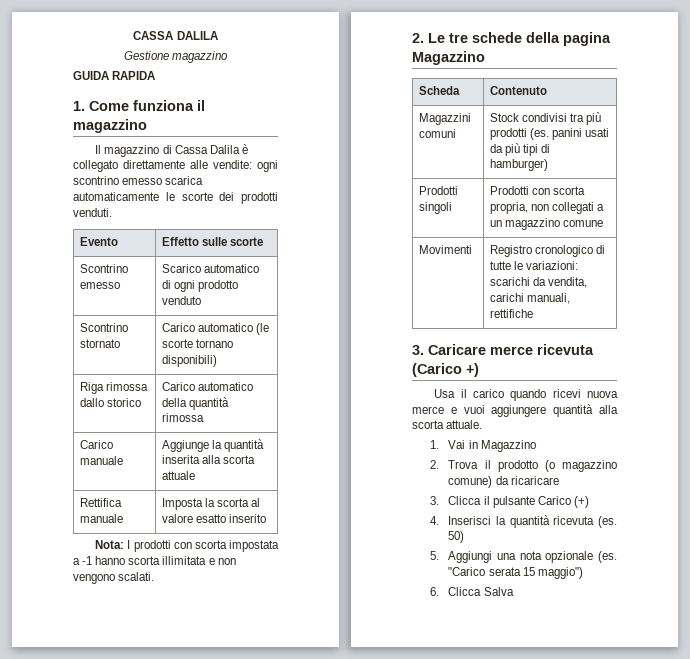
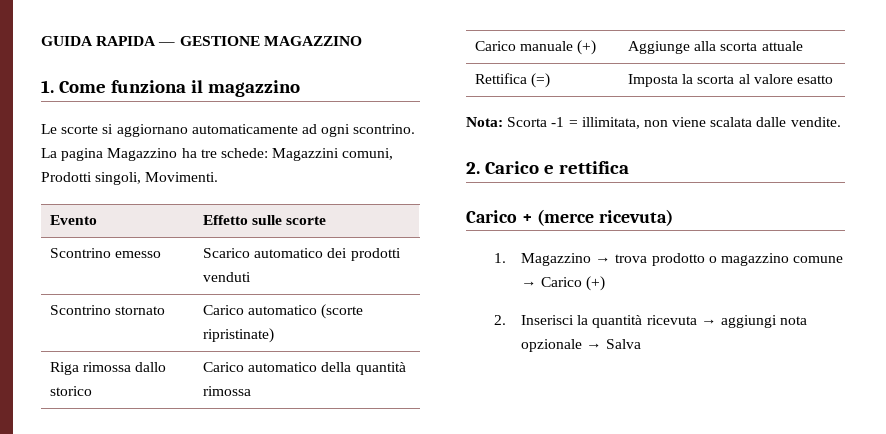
[133,31,218,40] [123,51,229,63] CASSA DALILA // Gestione magazzino // -> (41, 41) none
(156, 75) none -> [158,36,362,46] — GESTIONE MAGAZZINO
[95,144,248,157] [73,160,278,172] [73,176,204,185] [73,192,278,204] [73,208,112,217] Il magazzino di Cassa Dalila è collegato direttamente alle vendite: ogni scontrino emesso scarica automaticamente le scorte dei prodotti venduti. -> [41,124,416,137] [41,148,394,161] [41,172,219,185] Le scorte si aggiornano automaticamente ad ogni scontrino. La pagina Magazzino ha tre schede: Magazzini comuni, Prodotti singoli, Movimenti.
[162,280,239,292] [162,296,202,305] di ogni prodotto venduto -> [327,248,401,261] [203,272,252,282] dei prodotti venduti
[256,323,270,335] [162,339,234,348] [162,355,218,367] (le scorte tornano disponibili) -> [321,304,364,319] [203,328,275,343] (scorte ripristinate)
(124, 460) none -> [577,40,597,55] (+)
[212,439,265,452] [162,455,201,464] la quantità inserita -> (691, 47) none
[80,514,124,523] manuale -> [531,73,551,88] (=)
[229,514,267,523] inserito -> (833, 79) none
[127,540,279,552] [73,556,236,565] [73,572,155,584] [412,32,611,46] [412,51,485,65] [419,86,461,95] [490,86,548,95] [419,113,472,125] [419,129,457,138] [490,112,602,125] [490,128,610,140] [490,143,551,156] [490,159,549,171] [419,186,459,195] [419,202,453,214] [490,186,586,195] [490,202,605,214] [490,218,604,230] [419,245,473,254] [490,245,606,257] [490,261,579,270] [490,277,588,288] [490,293,571,304] [490,309,534,318] [412,344,594,355] [412,363,479,377] [434,389,618,401] [412,404,618,417] [412,420,483,429] [430,440,536,452] [430,460,617,472] [448,476,559,488] [430,496,535,508] I prodotti con scorta impostata a -1 hanno scorta illimitata e non vengono scalati. // 2. Le tre schede della pagina Magazzino // Scheda | Contenuto // Magazzini comuni | Stock condivisi tra più prodotti (es. panini usati da più tipi di hamburger) // Prodotti singoli | Prodotti con scorta propria, non collegati a un magazzino comune // Movimenti | Registro cronologico di tutte le variazioni: scarichi da vendita, carichi manuali, rettifiche // 3. Caricare merce ricevuta (Carico +) // Usa il carico quando ricevi nuova merce e vuoi aggiungere quantità alla scorta attuale. // 1. Vai in Magazzino // 2. Trova il prodotto (o magazzino comune) da ricaricare // 3. Clicca il pulsante -> [507,117,841,129] [466,161,629,174] [466,209,674,226] [493,253,844,266] [521,281,538,287] Scorta -1 = illimitata, non viene scalata dalle vendite. // 2. Carico e rettifica // Carico + (merce ricevuta) // 1. Magazzino → trova prodotto o magazzino comune →
[430,516,440,525] 4. -> [493,315,506,325] 2.
[598,516,617,528] [448,531,465,543] [430,551,617,563] [448,567,583,579] [430,587,482,596] (es. 50) // 5. Aggiungi una nota opzionale (es. "Carico serata 15 maggio") // 6. Clicca -> [700,315,808,328] [521,339,603,352] → aggiungi nota opzionale →

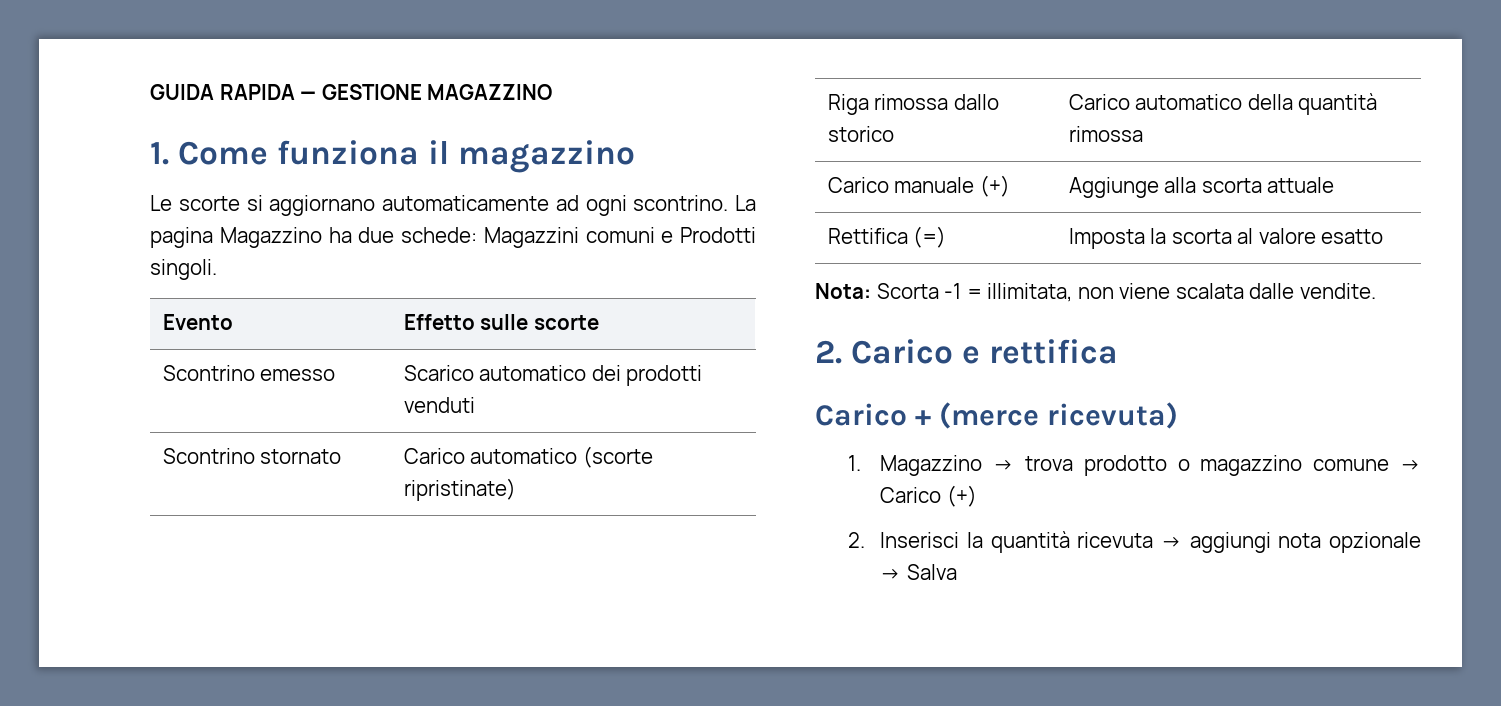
[200,149,217,158] tre -> [358,227,395,243] due
[342,148,394,160] [41,172,219,185] comuni, Prodotti singoli, Movimenti. -> [585,227,756,243] [150,259,217,280] comuni e Prodotti singoli.

